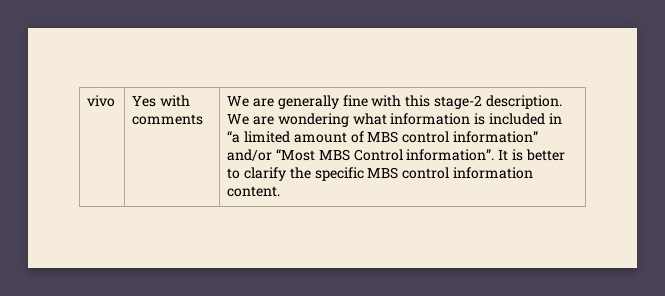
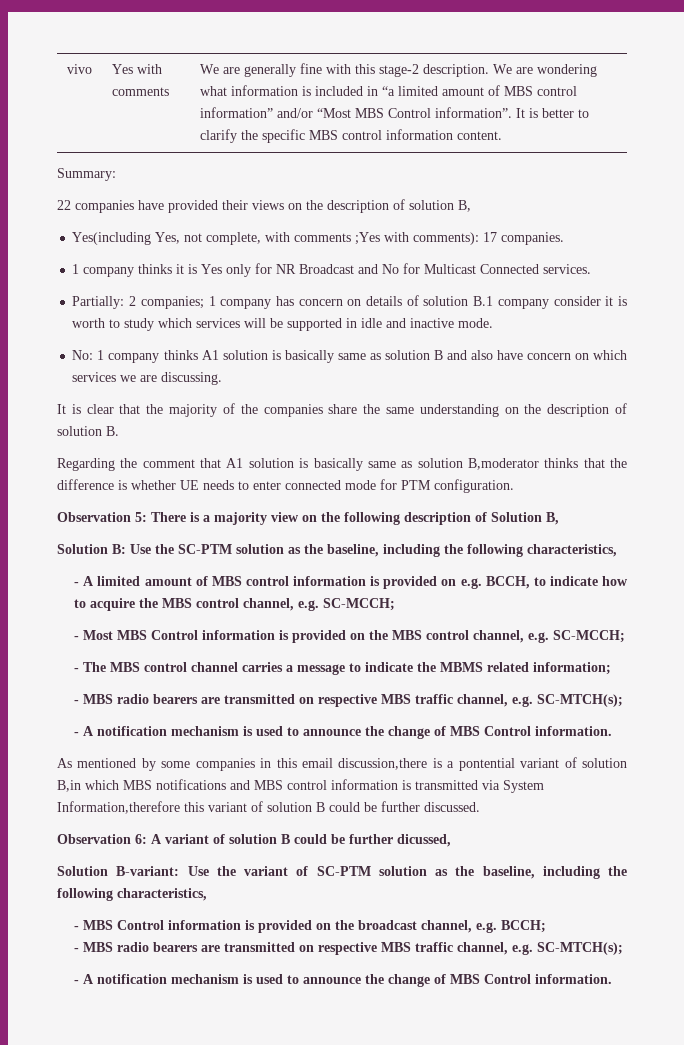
(281, 191) none -> [57,168,116,181] [57,199,471,213] [72,232,565,245] [72,263,592,277] [72,295,627,309] [72,318,494,331] [72,350,628,363] [72,372,223,385] [57,403,627,417] [57,426,119,436] [57,458,627,471] [57,479,514,493] [57,512,559,525] [57,544,617,557] [74,576,628,589] [74,598,396,611] [74,630,626,643] [74,662,612,675] [74,694,624,707] [74,726,613,739] [57,757,628,771] [57,779,544,793] [57,801,480,814] [57,834,451,847] [57,866,627,879] [57,888,207,901] [74,920,547,933] [74,942,624,955] [74,974,613,987] // Summary: // 22 companies have provided their views on the description of solution B, // Yes(including Yes, not complete, with comments ;Yes with comments): 17 companies. // 1 company thinks it is Yes only for NR Broadcast and No for Multicast Connected services. // Partially: 2 companies; 1 company has concern on details of solution B.1 company consider it is worth to study which services will be supported in idle and inactive mode. // No: 1 company thinks A1 solution is basically same as solution B and also have concern on which services we are discussing. // It is clear that the majority of the companies share the same understanding on the description of solution B. // Regarding the comment that A1 solution is basically same as solution B,moderator thinks that the difference is whether UE needs to enter connected mode for PTM configuration. // Observation 5: There is a majority view on the following description of Solution B, // Solution B: Use the SC-PTM solution as the baseline, including the following characteristics, // - A limited amount of MBS control information is provided on e.g. BCCH, to indicate how to acquire the MBS control channel, e.g. SC-MCCH; // - Most MBS Control information is provided on the MBS control channel, e.g. SC-MCCH; // - The MBS control channel carries a message to indicate the MBMS related information; // - MBS radio bearers are transmitted on respective MBS traffic channel, e.g. SC-MTCH(s); // - A notification mechanism is used to announce the change of MBS Control information. // As mentioned by some companies in this email discussion,there is a pontential variant of solution B,in which MBS notifications and MBS control information is transmitted via System Information,therefore this variant of solution B could be further discussed. // Observation 6: A variant of solution B could be further dicussed, // Solution B-variant: Use the variant of SC-PTM solution as the baseline, including the following characteristics, // - MBS Control information is provided on the broadcast channel, e.g. BCCH; // - MBS radio bearers are transmitted on respective MBS traffic channel, e.g. SC-MTCH(s); // - A notification mechanism is used to announce the change of MBS Control information.

